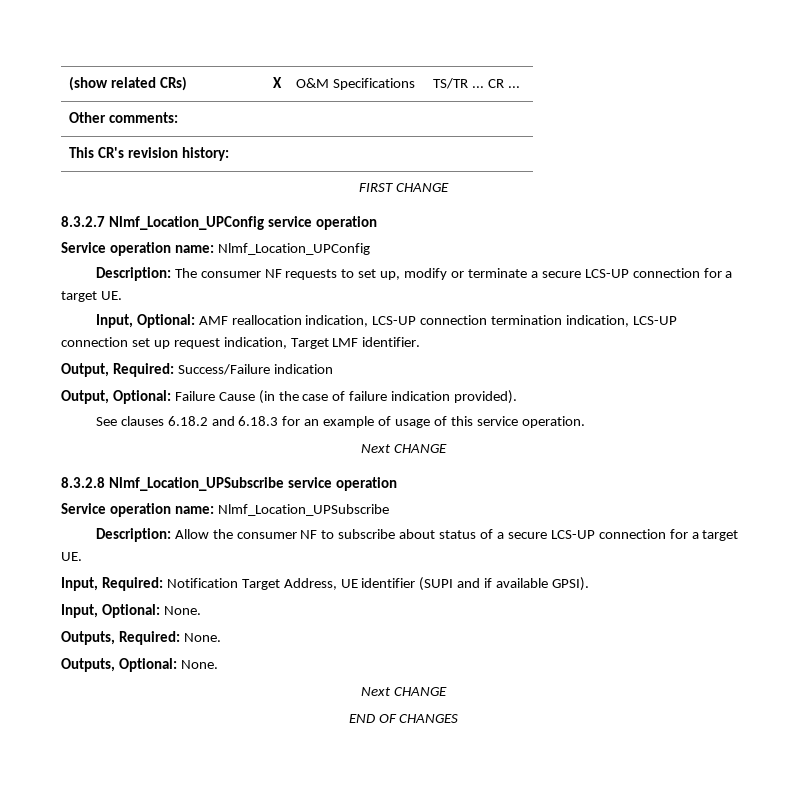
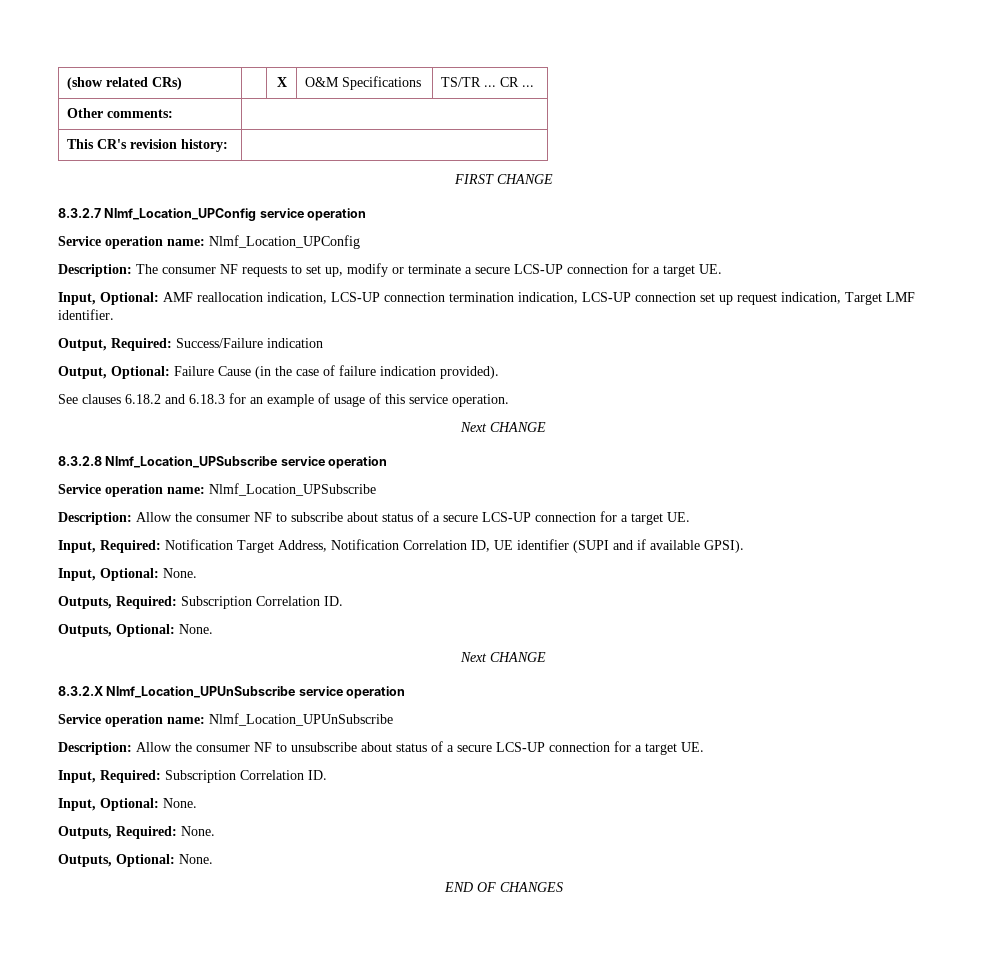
(337, 584) none -> [331,539,490,552] Notification Correlation ID,
[183,633,221,642] None. -> [181,596,343,609] Subscription Correlation ID.
(447, 691) none -> [58,686,406,699] [58,713,393,727] [58,741,704,755] [58,770,327,783] [58,798,197,811] [58,826,215,839] [58,854,213,867] // 8.3.2.X Nlmf_Location_UPUnSubscribe service operation // Service operation name: Nlmf_Location_UPUnSubscribe // Description: Allow the consumer NF to unsubscribe about status of a secure LCS-UP connection for a target UE. // Input, Required: Subscription Correlation ID. // Input, Optional: None. // Outputs, Required: None. // Outputs, Optional: None.

